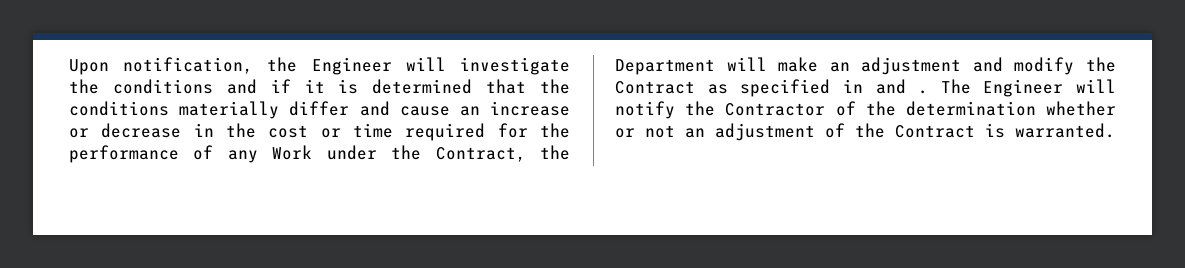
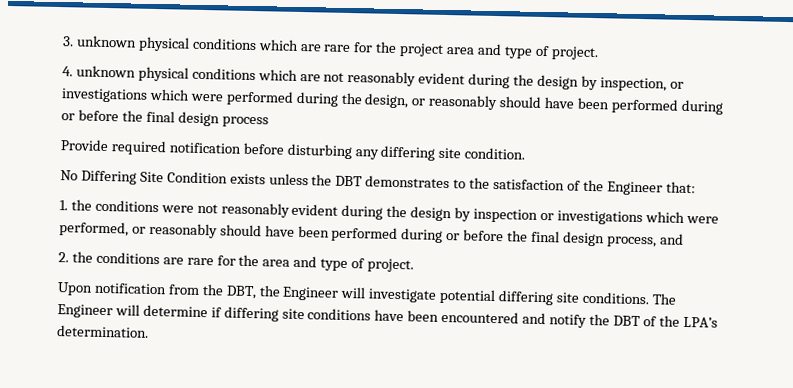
[69,57,570,75] [69,79,570,94] [69,101,571,119] [69,123,570,141] [69,145,570,163] [615,57,1116,75] [615,79,1116,97] Upon notification, the Engineer will investigate the conditions and if it is determined that the conditions materially differ and cause an increase or decrease in the cost or time required for the performance of any Work under the Contract, the Department will make an adjustment and modify the Contract as specified in and . The Engineer will -> [62,35,599,61] [62,65,684,92] [61,88,723,115] [61,109,269,128] [60,139,526,161] [60,170,696,196] [59,199,719,226] [59,221,684,248] [58,251,415,273] [57,282,677,306] [57,304,547,325] 3. unknown physical conditions which are rare for the project area and type of project. // 4. unknown physical conditions which are not reasonably evident during the design by inspection, or investigations which were performed during the design, or reasonably should have been performed during or before the final design process // Provide required notification before disturbing any differing site condition. // No Differing Site Condition exists unless the DBT demonstrates to the satisfaction of the Engineer that: // 1. the conditions were not reasonably evident during the design by inspection or investigations which were performed, or reasonably should have been performed during or before the final design process, and // 2. the conditions are rare for the area and type of project. // Upon notification from the DBT, the Engineer will investigate potential differing site conditions. The Engineer will determine if differing site conditions have been encountered and
[725,101,1116,116] [615,123,1115,141] Contractor of the determination whether or not an adjustment of the Contract is warranted. -> [612,315,718,328] [57,325,149,338] DBT of the LPA’s determination.

